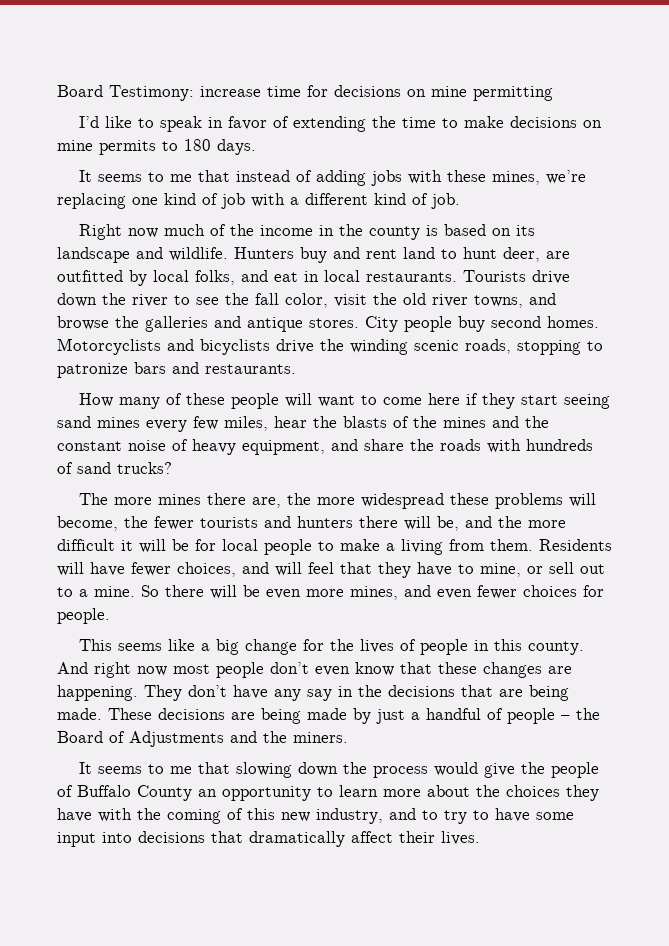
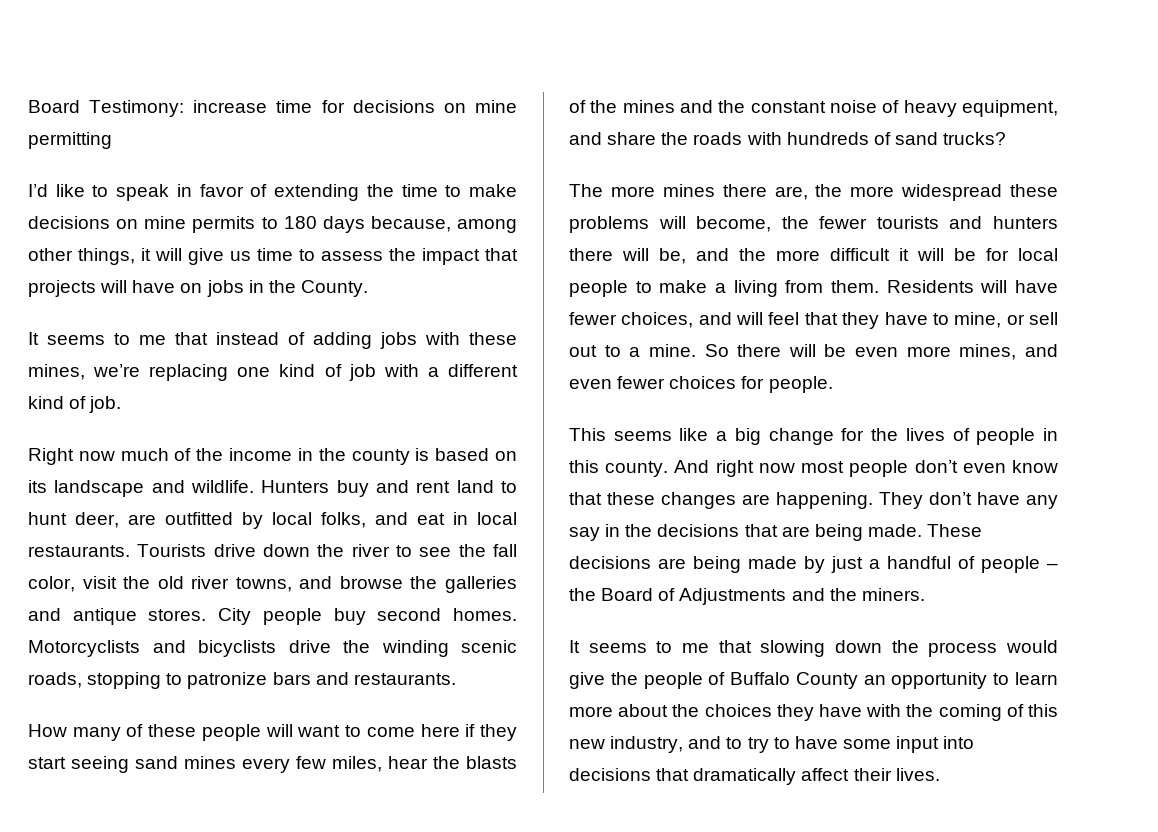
[217,139,256,155] days. -> [322,216,517,233] [28,248,518,265] [28,280,368,297] days because, among other things, it will give us time to assess the impact that projects will have on jobs in the County.

